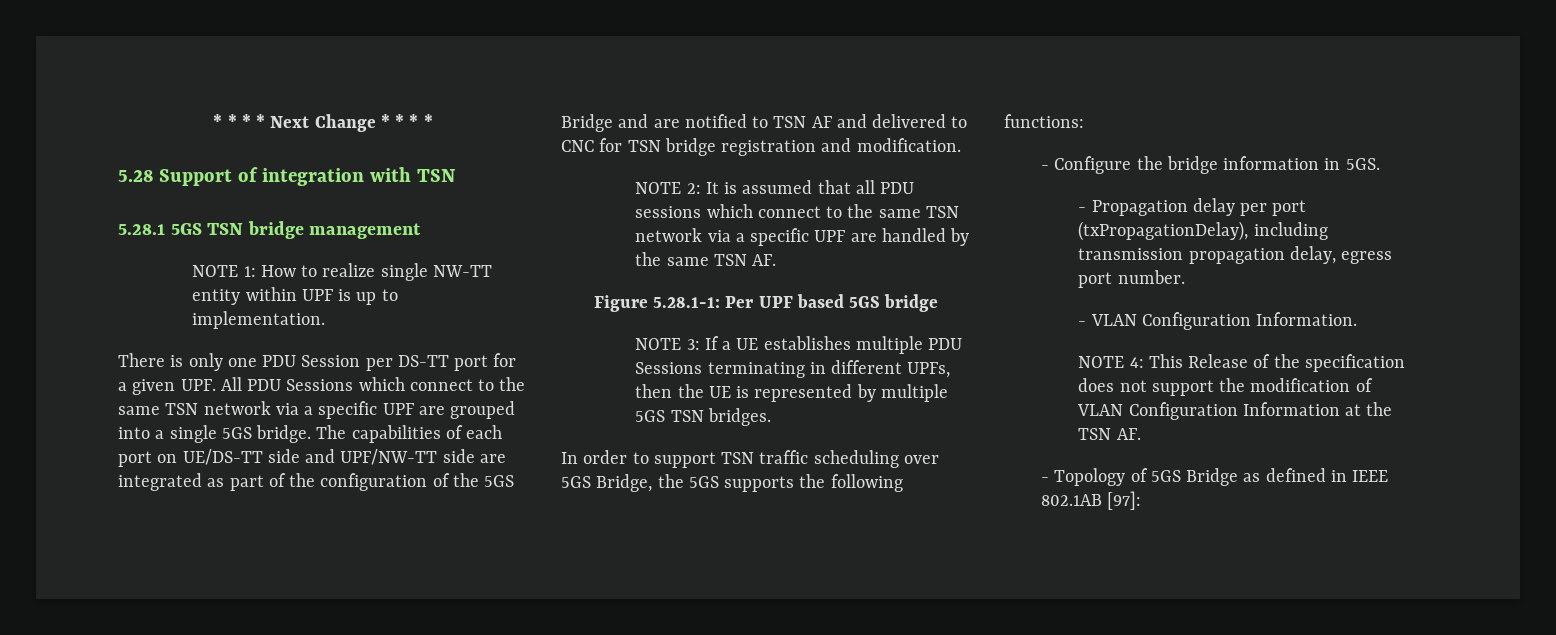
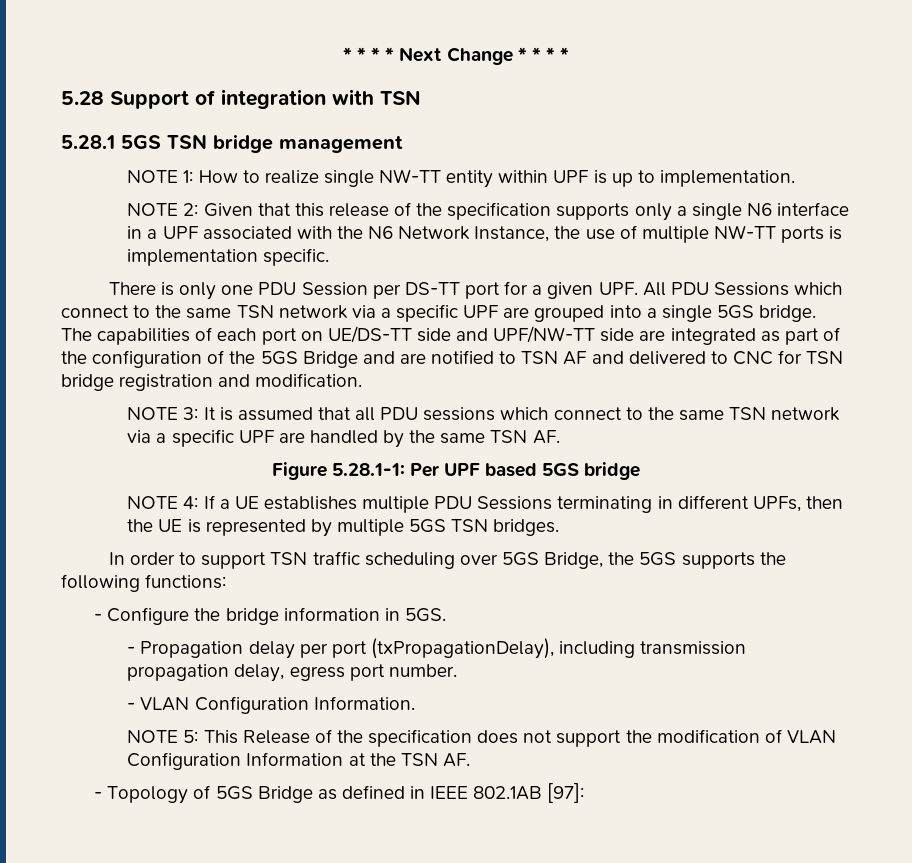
(326, 320) none -> [127,202,850,221] [127,225,843,243] [127,248,330,266] // NOTE 2: Given that this release of the specification supports only a single N6 interface in a UPF associated with the N6 Network Instance, the use of multiple NW-TT ports is implementation specific.
[686,183,701,194] 2: -> [183,407,199,420] 3:
[686,339,700,350] 3: -> [183,496,199,509] 4:
[1129,357,1144,368] 4: -> [183,730,199,743] 5:

